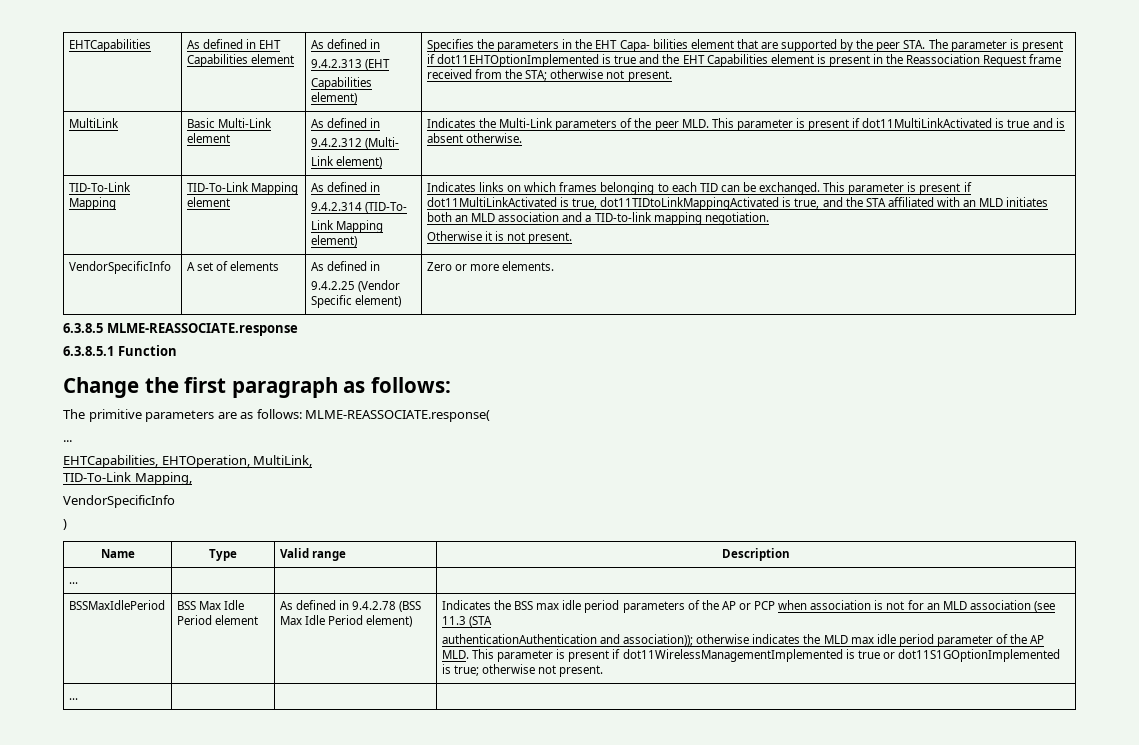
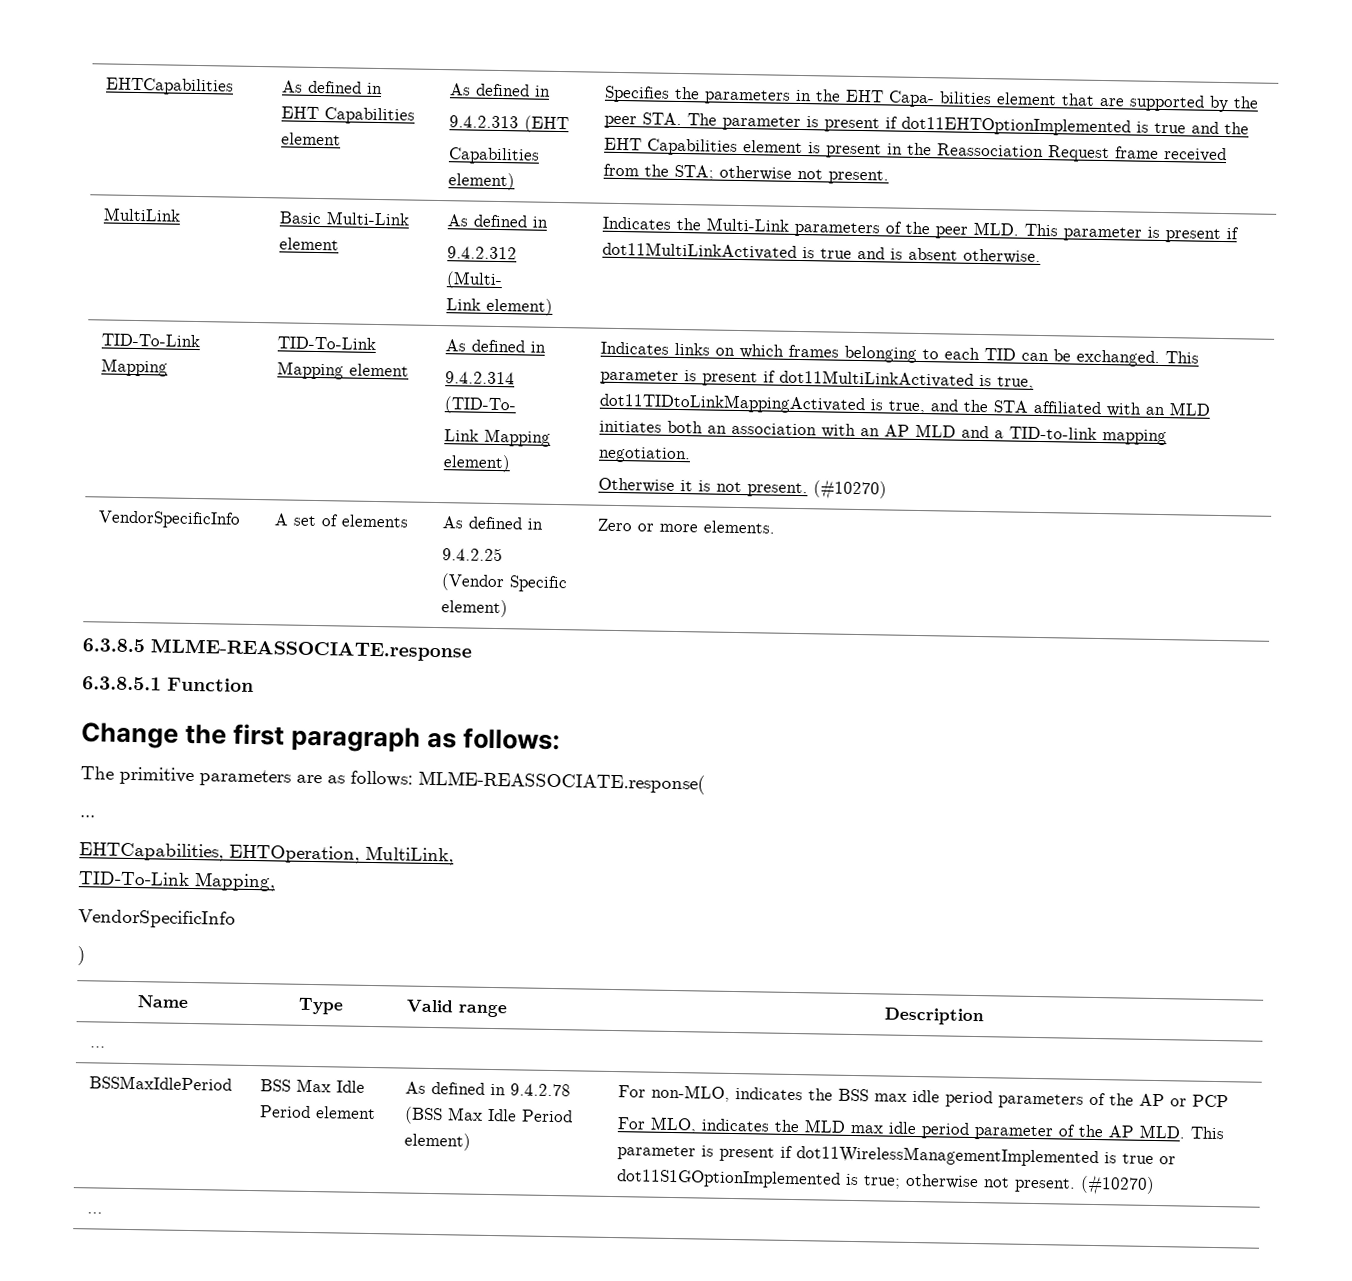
[471,212,560,222] MLD association -> [731,422,957,438] association with an AP MLD
(573, 238) none -> [813,479,888,501] (#10270)
[441,600,491,610] Indicates -> [618,1084,804,1102] For non-MLO, indicates
[778,600,1055,612] [441,616,492,627] [441,634,750,646] when association is not for an MLD association (see 11.3 (STA // authenticationAuthentication and association)); otherwise -> [617,1116,698,1134] // For MLO,
(604, 671) none -> [1080,1174,1156,1197] (#10270)

